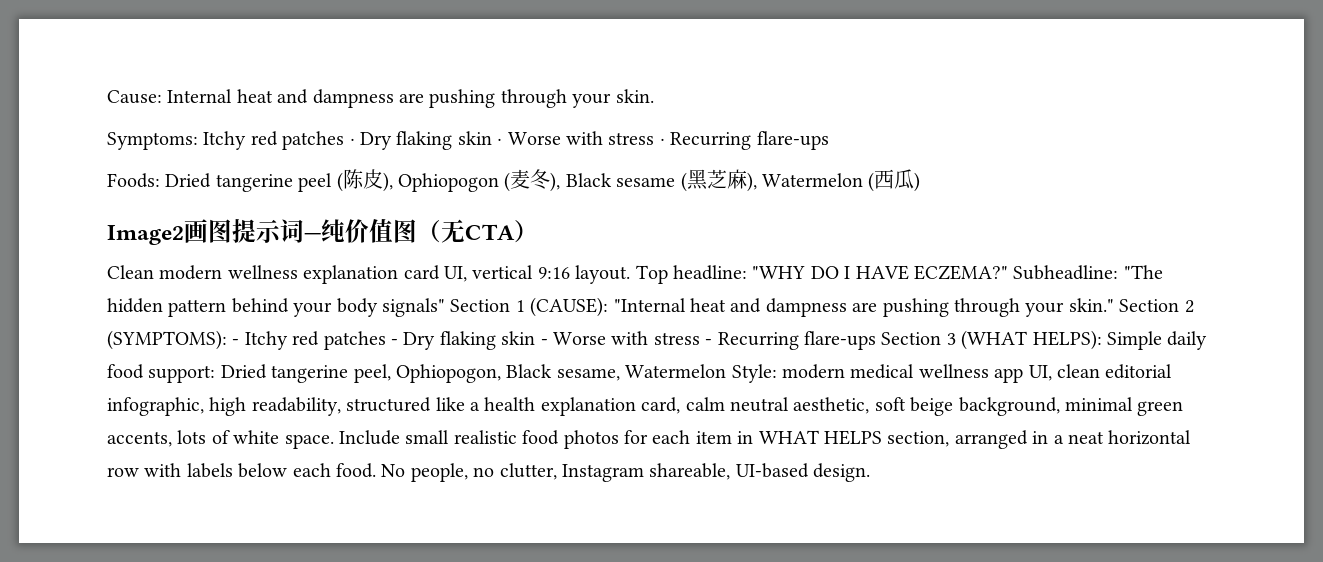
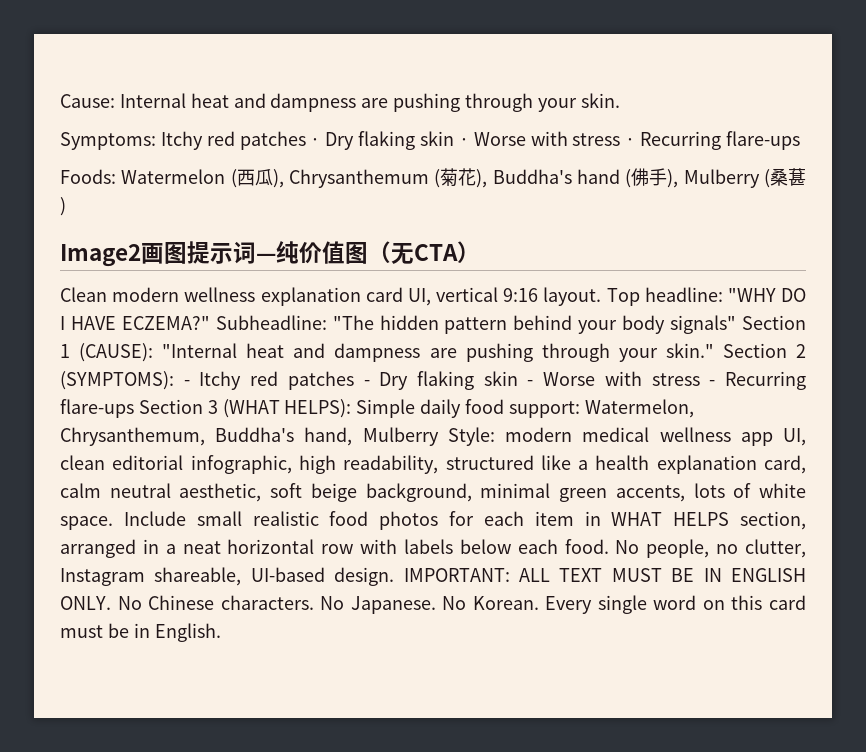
[165,169,915,192] Dried tangerine peel (陈皮), Ophiopogon (麦冬), Black sesame (黑芝麻), Watermelon (西瓜 -> [121,168,807,188] Watermelon (西瓜), Chrysanthemum (菊花), Buddha's hand (佛手), Mulberry (桑葚
[220,364,727,383] Dried tangerine peel, Ophiopogon, Black sesame, Watermelon -> [584,399,694,418] [60,427,439,446] Watermelon, Chrysanthemum, Buddha's hand, Mulberry
(871, 472) none -> [403,568,806,582] [60,595,807,614] [60,623,221,642] IMPORTANT: ALL TEXT MUST BE IN ENGLISH ONLY. No Chinese characters. No Japanese. No Korean. Every single word on this card must be in English.

